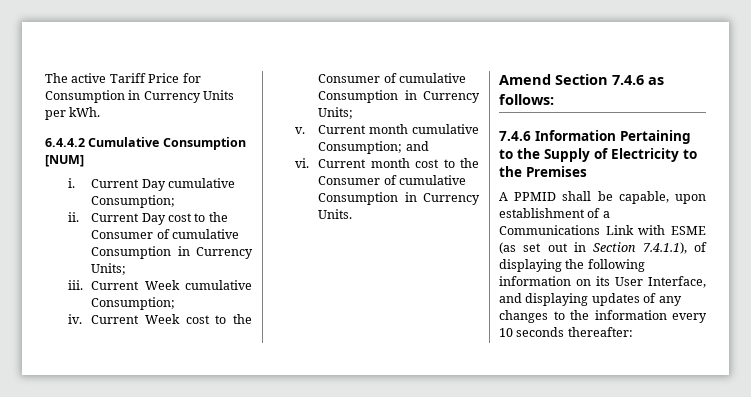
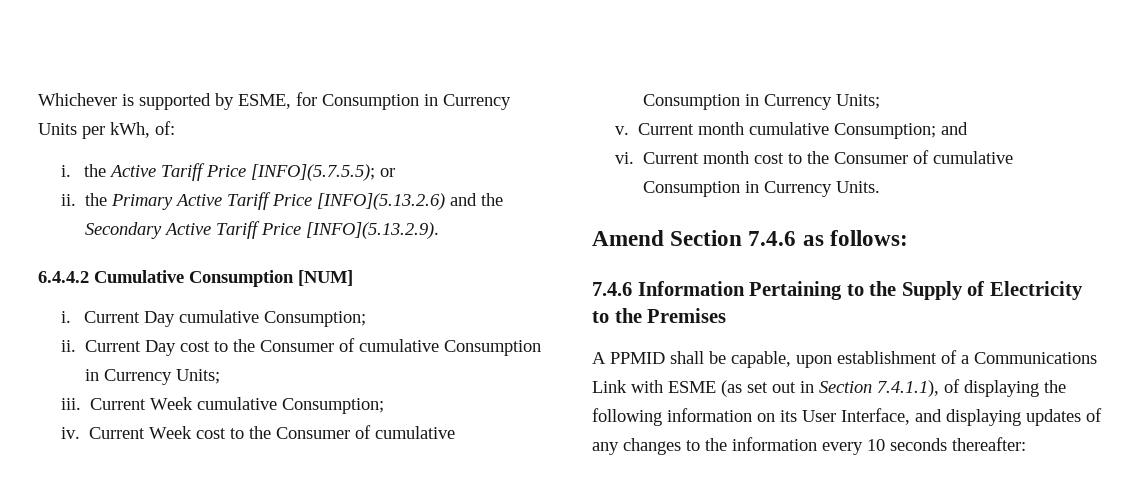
[45,73,180,83] The active Tariff Price -> [38,93,291,110] Whichever is supported by ESME,
[69,107,101,117] kWh. -> [110,121,175,138] [61,163,396,181] [61,192,504,210] [85,221,440,239] kWh, of: // i. the Active Tariff Price [INFO](5.7.5.5); or // ii. the Primary Active Tariff Price [INFO](5.13.2.6) and the Secondary Active Tariff Price [INFO](5.13.2.9).

